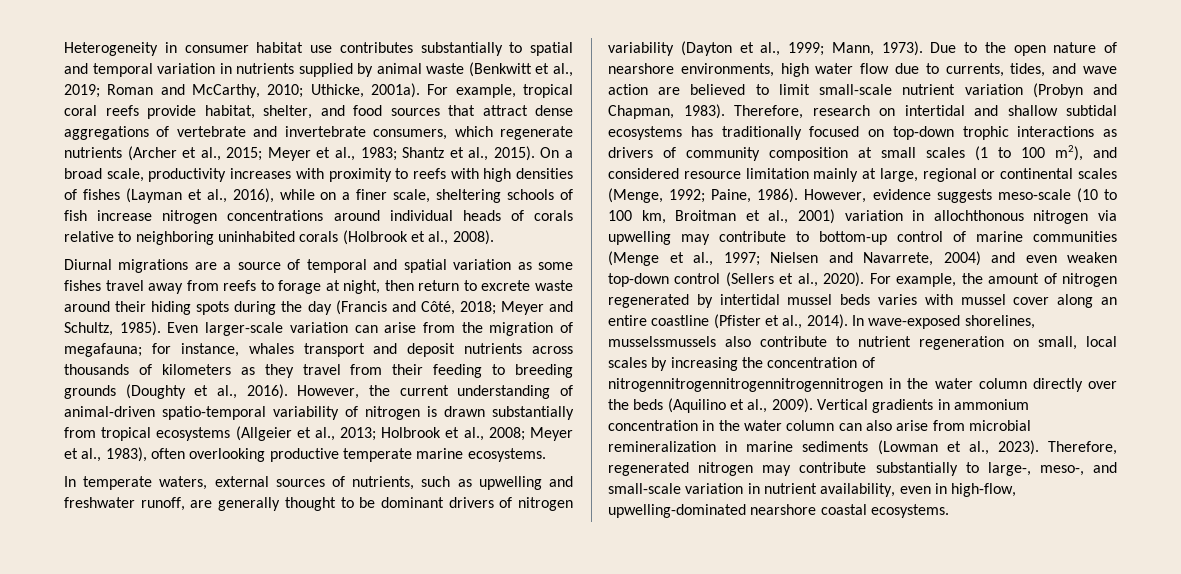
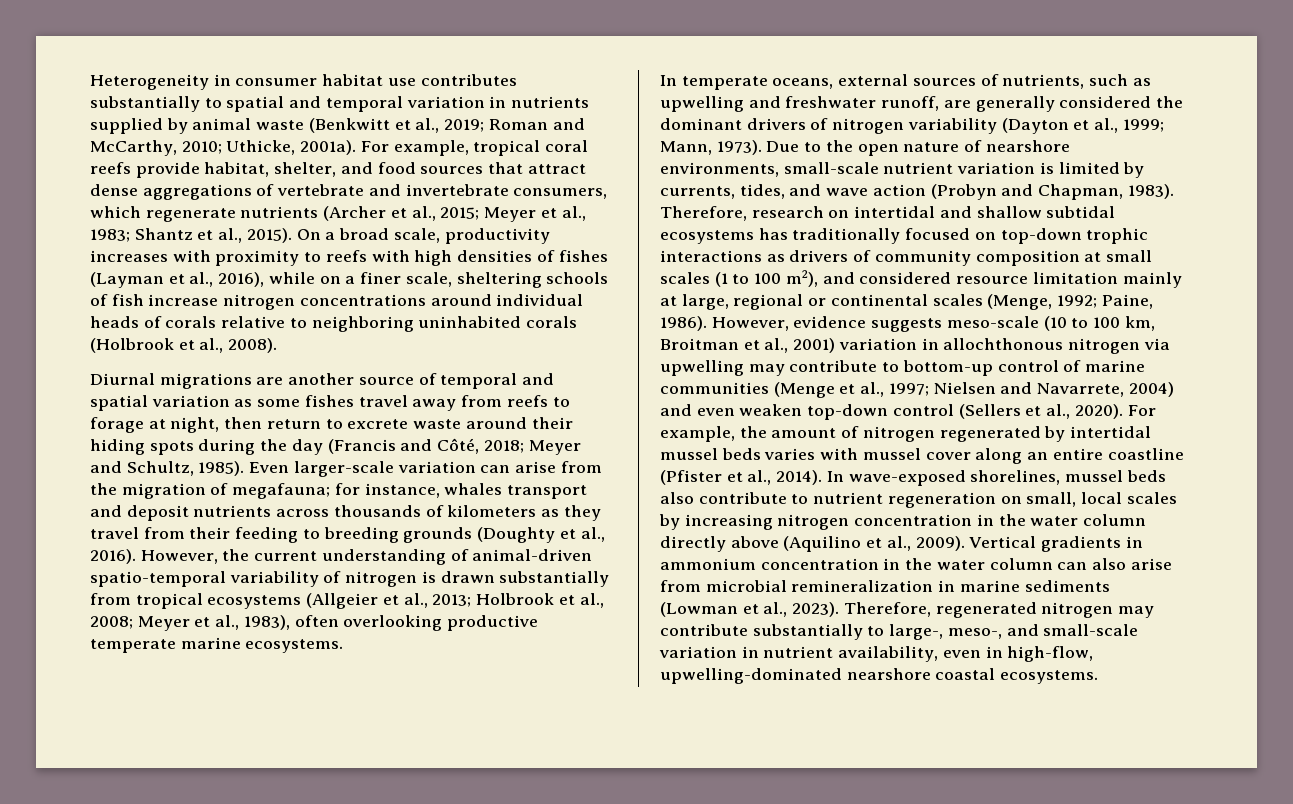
[223,262,232,270] a -> [288,373,355,385] another
[159,476,208,490] waters, -> [772,78,834,89] oceans,
[284,497,376,511] thought to be -> [1059,96,1184,108] considered the
[780,63,939,77] high water flow due to -> [783,162,1145,178] small-scale nutrient variation is limited by
[658,84,1023,95] are believed to limit small-scale nutrient variation -> (926, 190) none
[608,336,716,347] musselssmussels -> [1065,470,1166,482] mussel beds
[741,357,875,368] [608,378,883,392] the concentration of nitrogennitrogennitrogennitrogennitrogen -> [777,514,973,530] nitrogen concentration
[1088,381,1117,389] [608,399,664,410] over the beds -> [730,536,779,548] above

